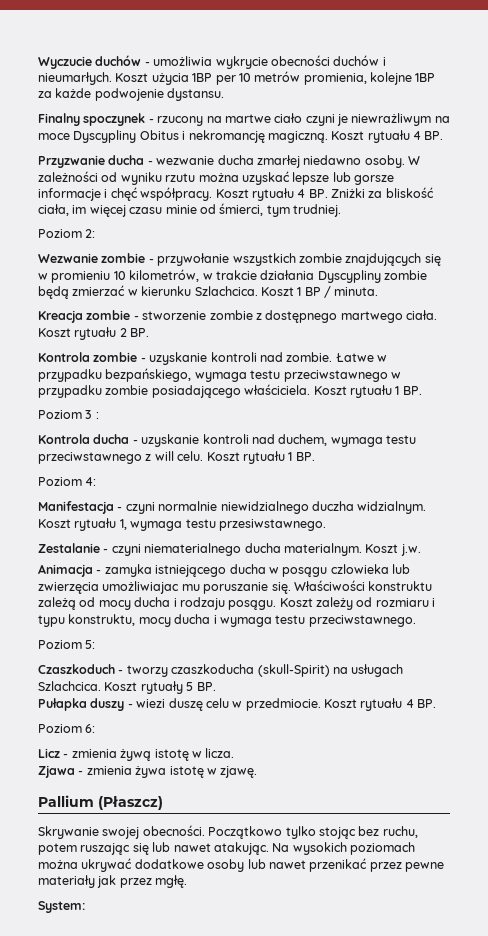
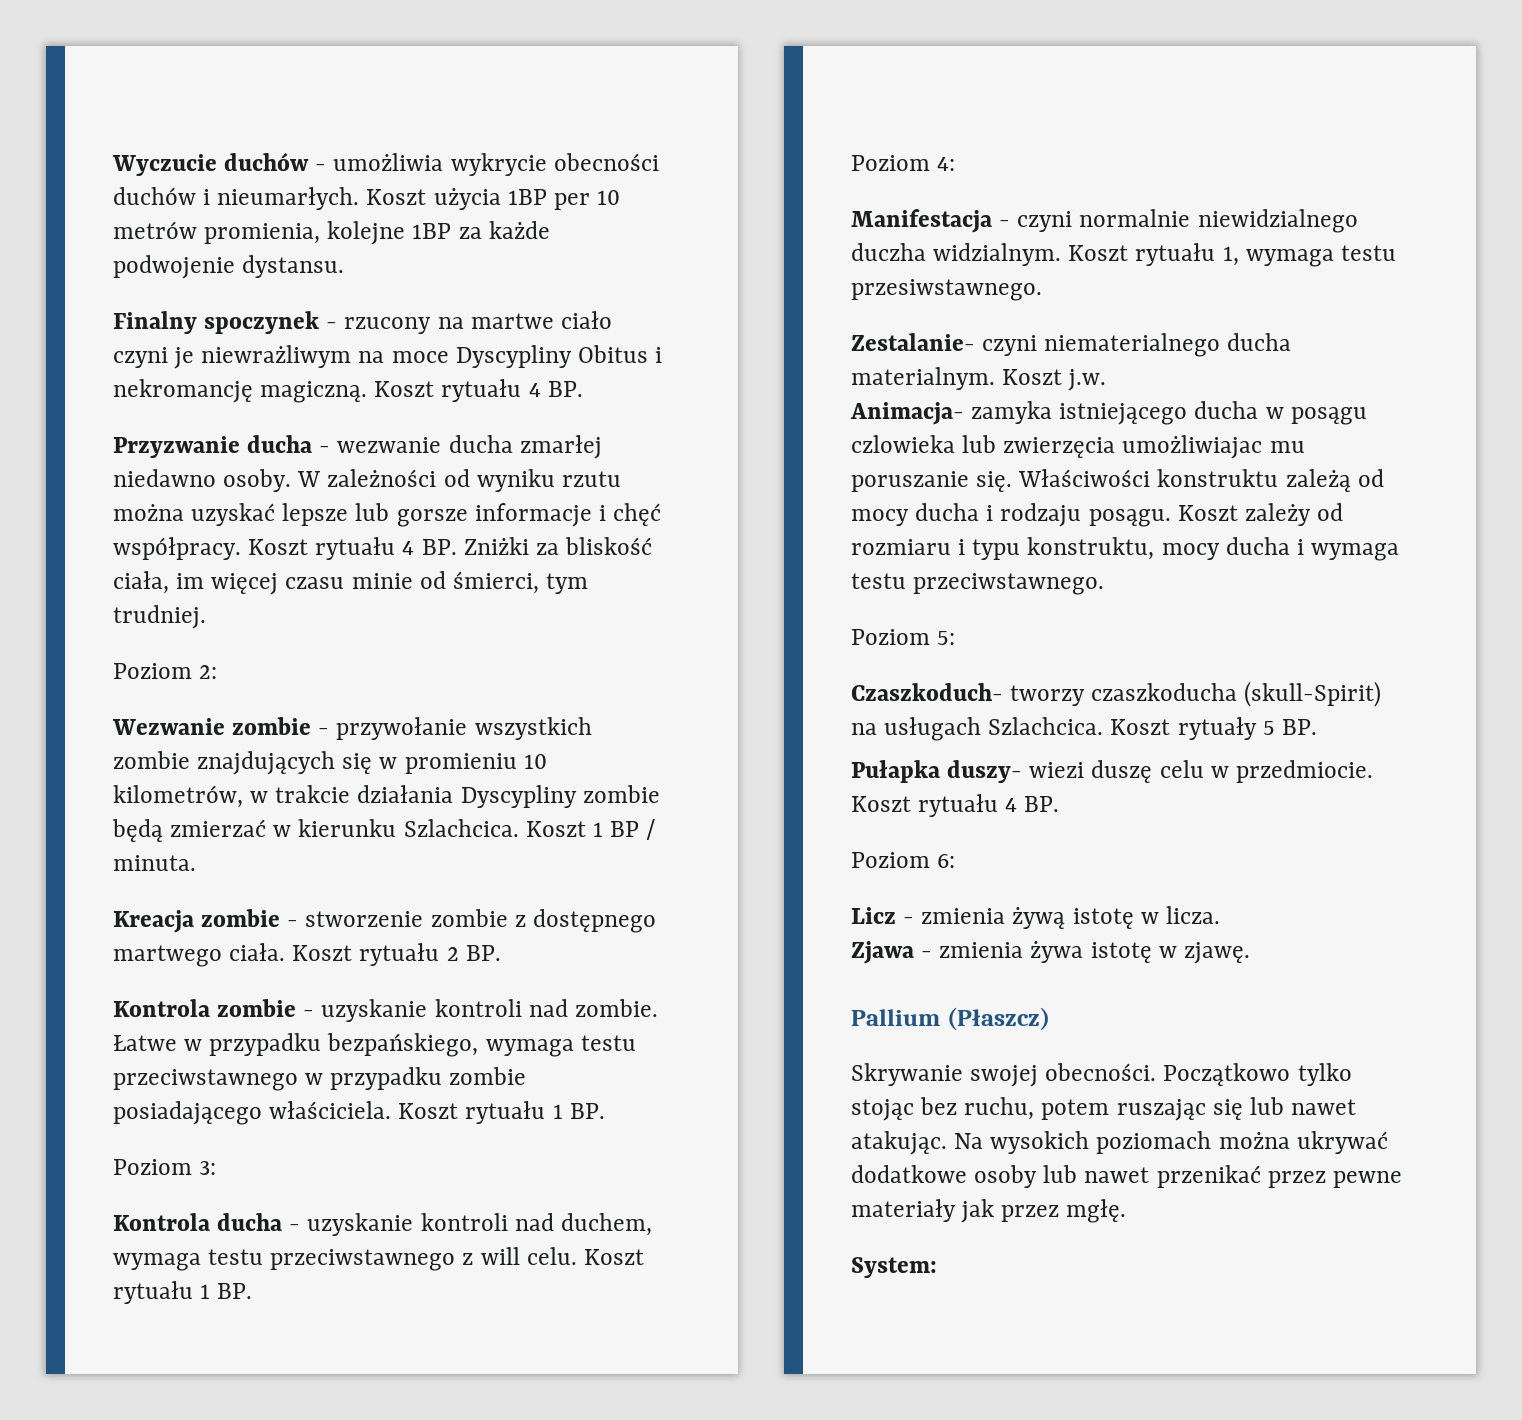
[85,410,99,419] 3 : -> [199,1161,217,1175] 3:
[38,543,109,553] Zestalanie - -> [851,333,975,351] Zestalanie-
[38,564,102,577] Animacja - -> [850,402,964,425] Animacja-
[38,664,124,674] Czaszkoduch - -> [851,683,1003,701] Czaszkoduch-
[90,698,133,711] duszy - -> [947,760,1023,783] duszy-

